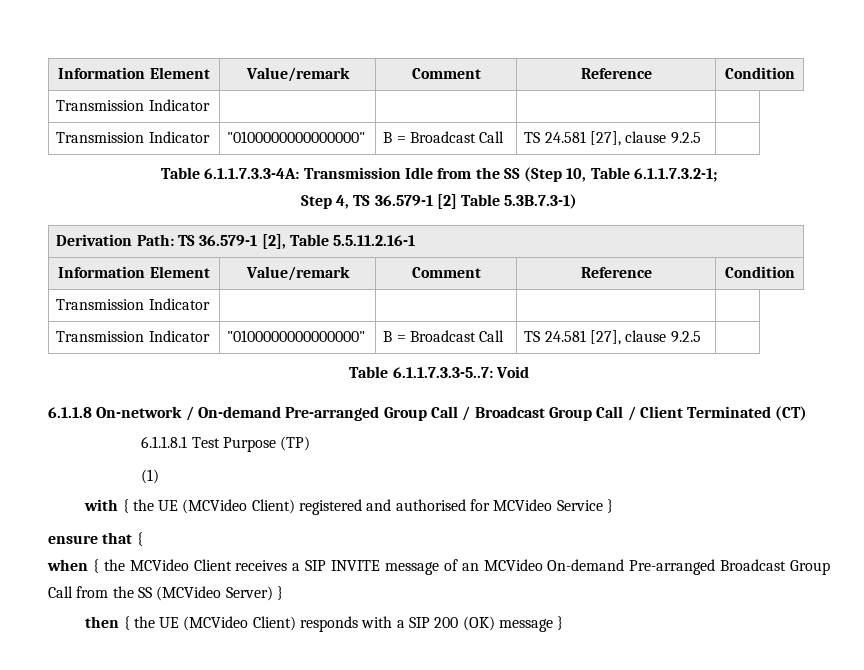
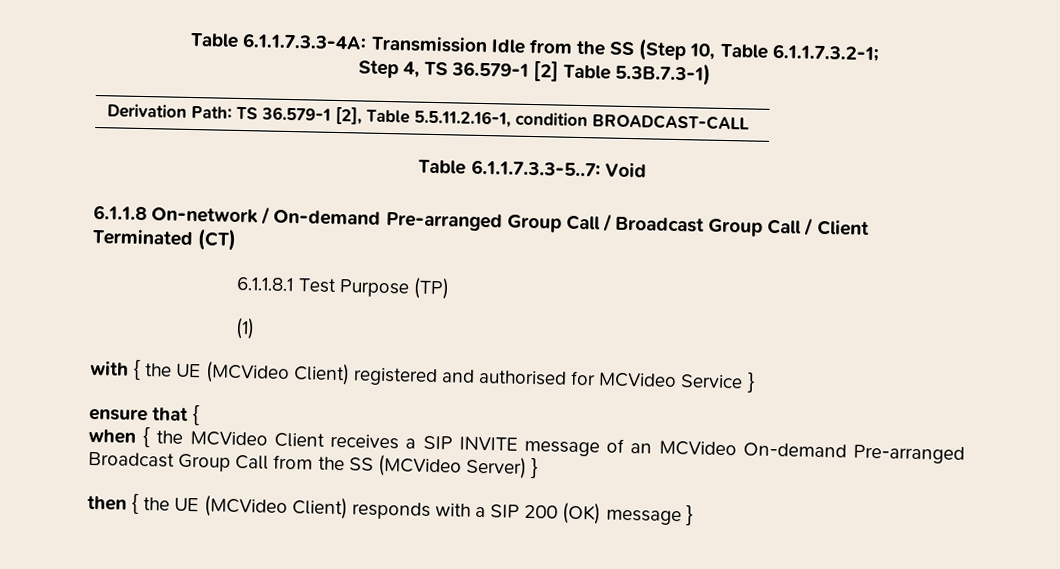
[58,67,210,79] [245,67,350,82] [411,68,481,79] [580,68,652,79] [724,67,795,79] [56,99,210,111] [56,131,210,143] [227,131,366,143] [383,131,505,143] [524,131,701,146] Information Element | Value/remark | Comment | Reference | Condition // Transmission Indicator | | | | // Transmission Indicator | "0100000000000000" | B = Broadcast Call | TS 24.581 [27], clause 9.2.5 | // -> (190, 40) none
[333,235,416,246] [58,266,210,278] [245,266,350,281] [411,267,481,278] [580,267,652,278] [724,266,795,278] [56,298,210,310] [56,330,210,342] [227,330,366,342] [383,330,505,342] [524,330,701,345] 5.5.11.2.16-1 // Information Element | Value/remark | Comment | Reference | Condition // Transmission Indicator | | | | // Transmission Indicator | "0100000000000000" | B = Broadcast Call | TS 24.581 [27], clause 9.2.5 | -> [413,109,750,131] 5.5.11.2.16-1, condition BROADCAST-CALL

